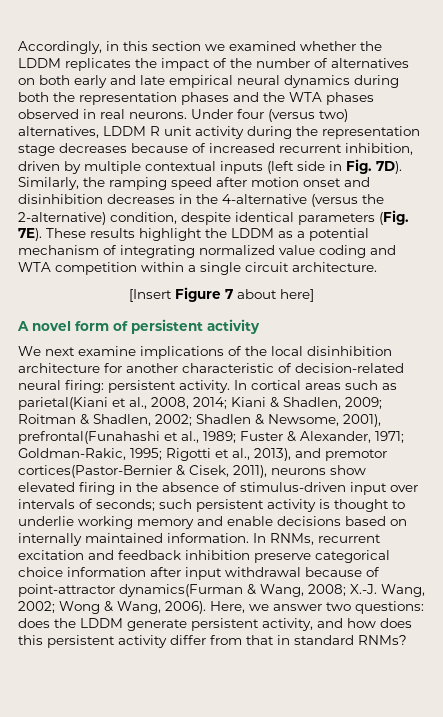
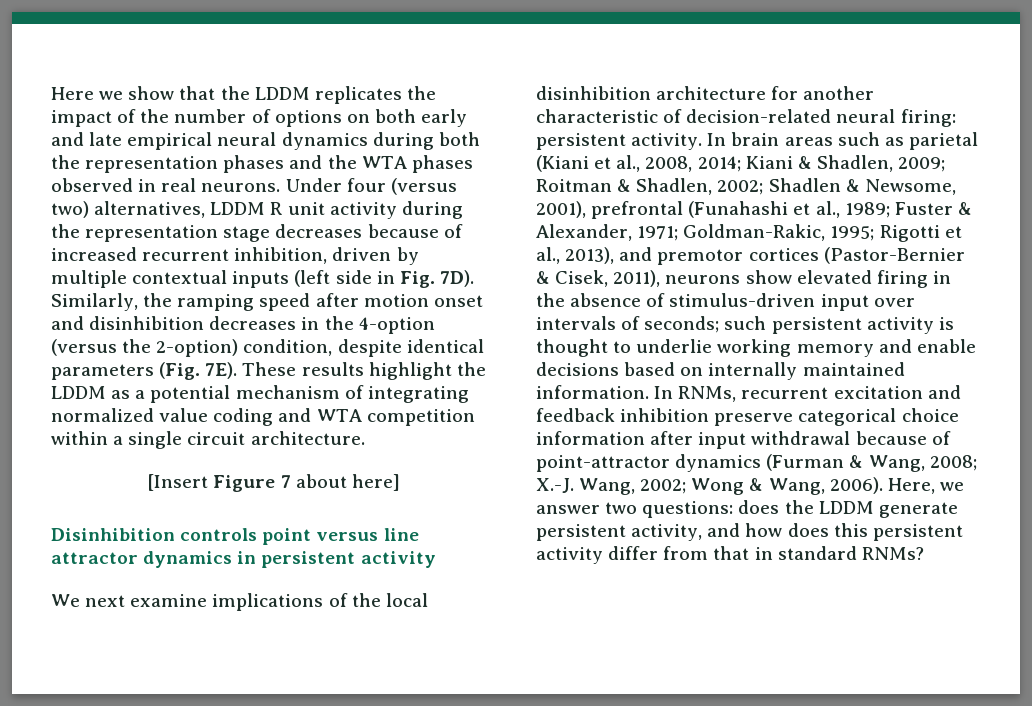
[18,41,356,54] Accordingly, in this section we examined whether -> [51,86,216,100] Here we show that
[331,58,409,68] alternatives -> [274,110,342,127] options
[222,194,307,204] 4-alternative -> [358,317,435,334] 4-option
[18,212,106,225] 2-alternative) -> [156,339,239,357] 2-option)
[17,321,128,331] A novel form of -> [51,528,419,545] [51,551,257,568] Disinhibition controls point versus line attractor dynamics in
[251,380,301,390] cortical -> [731,132,780,146] brain
[18,397,108,410] parietal(Kiani -> [908,132,978,150] [536,155,589,172] parietal (Kiani
[18,431,160,444] prefrontal(Funahashi -> [591,201,789,219] prefrontal (Funahashi
[18,465,172,478] cortices(Pastor-Bernier -> [748,247,965,264] cortices (Pastor-Bernier
[119,584,243,597] dynamics(Furman -> [675,454,845,472] dynamics (Furman

